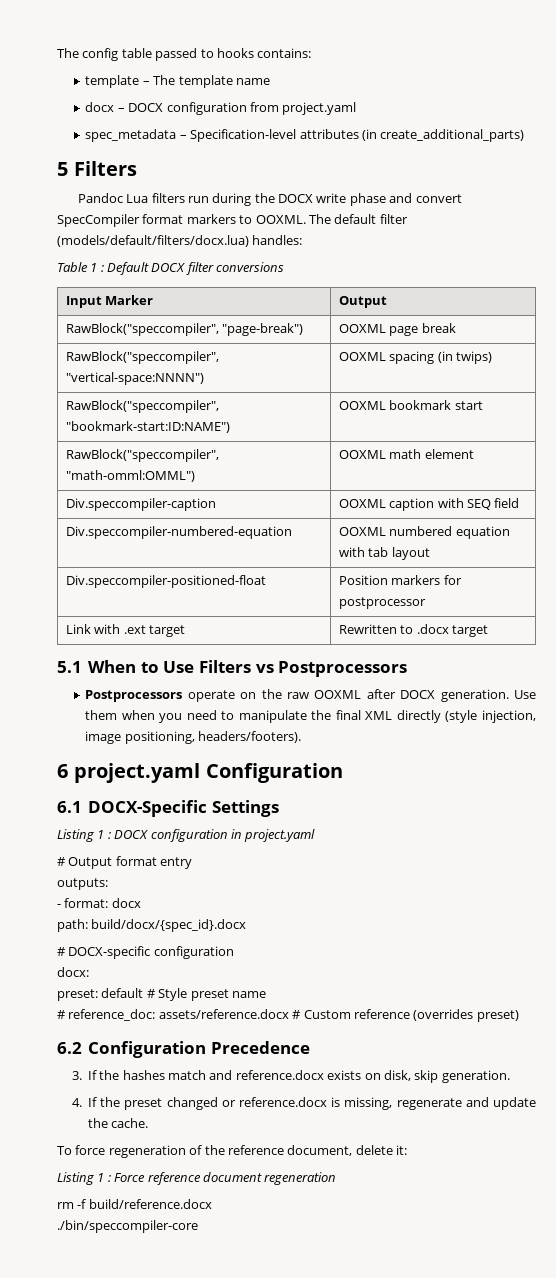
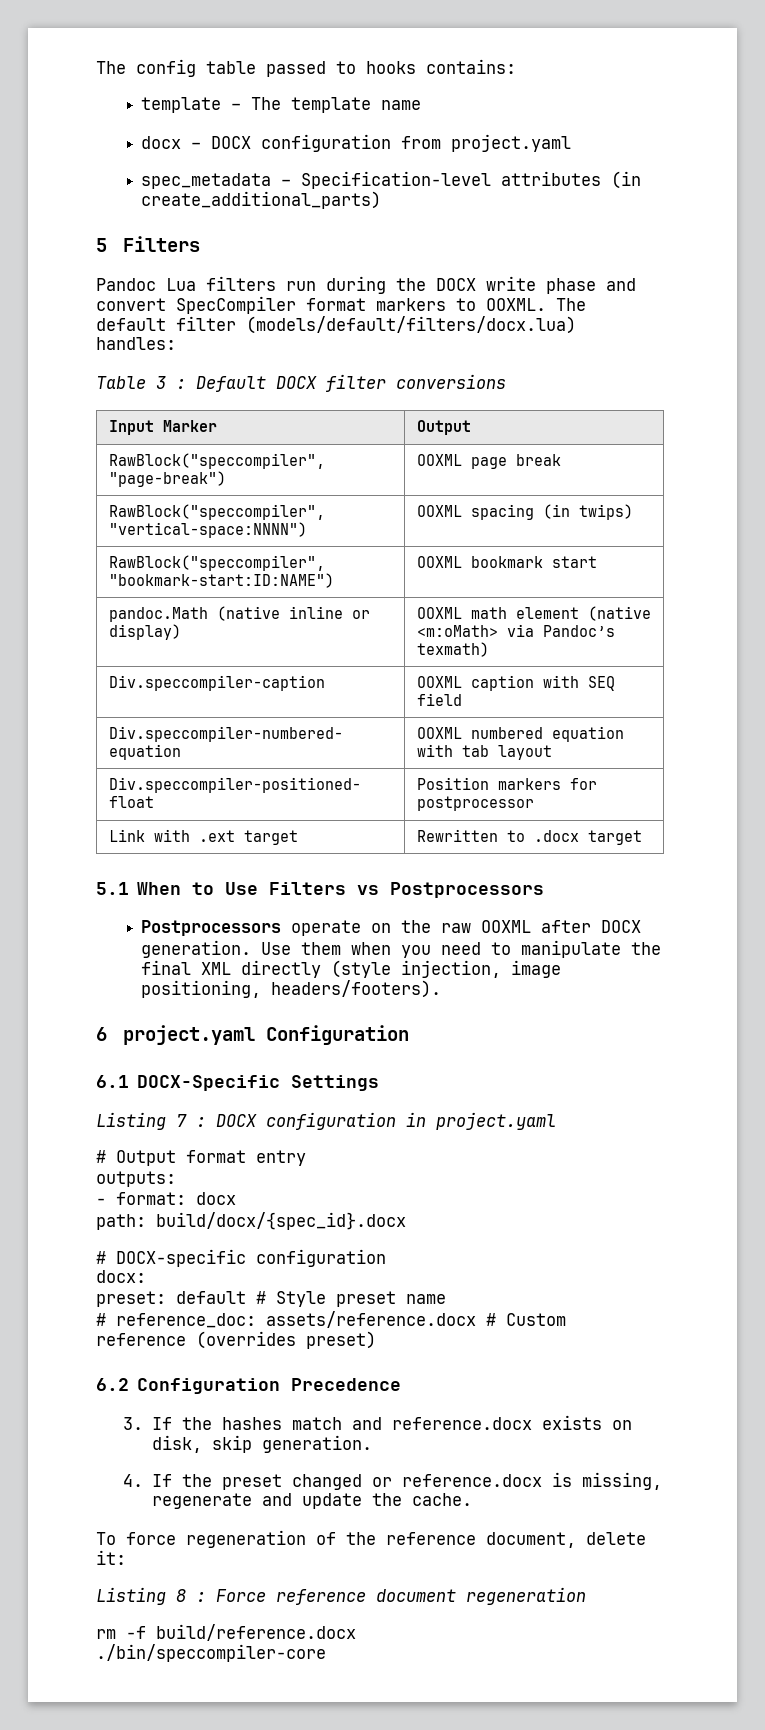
[90,263,98,272] 1 -> [156,376,166,389] 3
[65,449,219,462] [65,470,195,482] [338,449,474,459] RawBlock("speccompiler", "math-omml:OMML") | OOXML math element -> [108,606,370,622] [108,624,181,640] [416,606,651,621] [416,624,615,637] [416,642,489,657] pandoc.Math (native inline or display) | OOXML math element (native <m:oMath> via Pandoc’s texmath)
[97,830,105,839] 1 -> [176,1114,187,1127] 7
[97,1173,105,1182] 1 -> [176,1589,186,1602] 8

